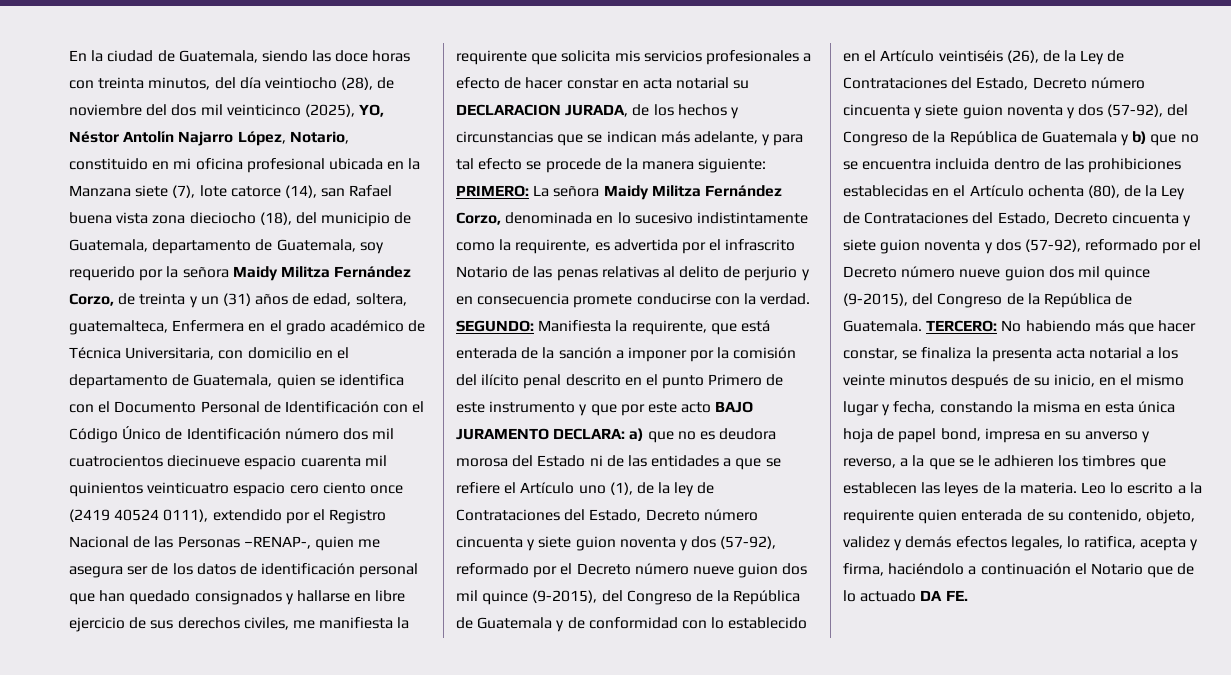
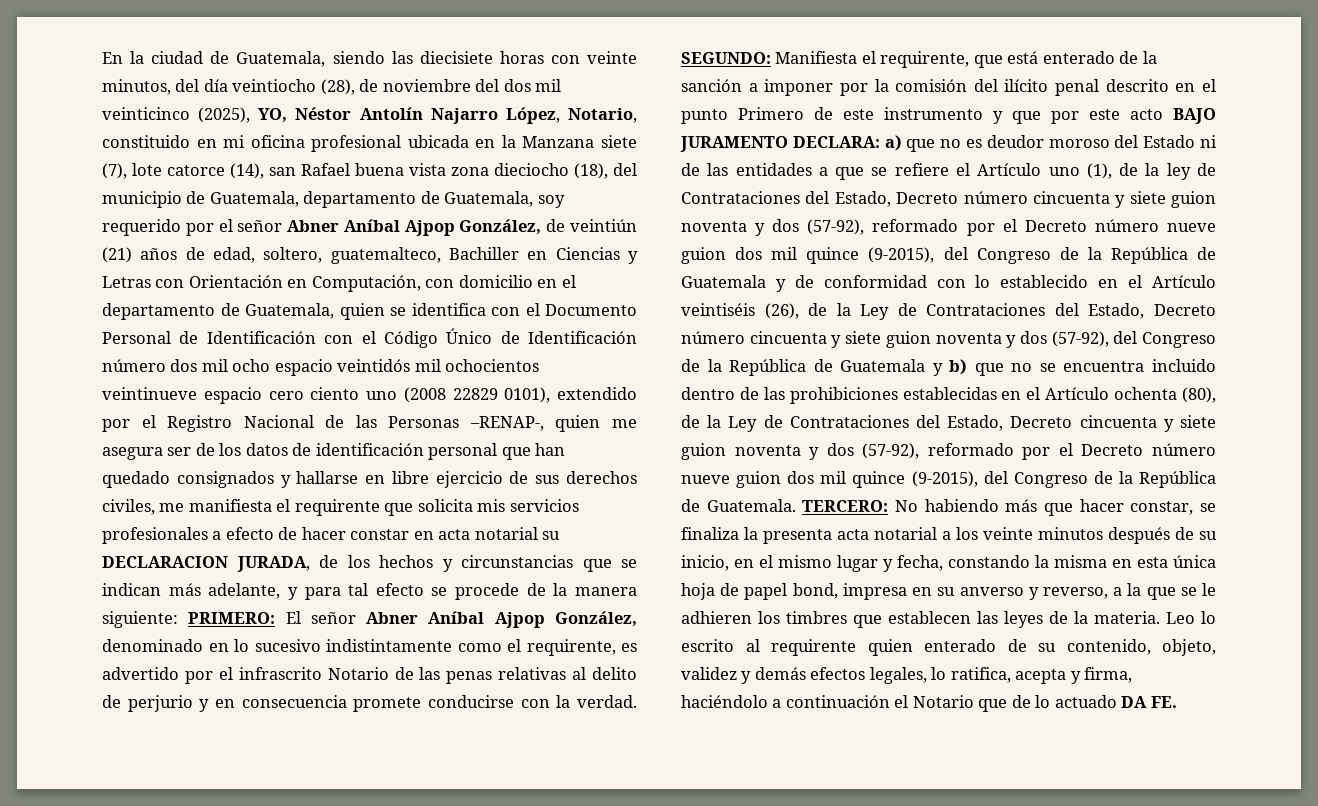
[335,50,369,62] doce -> [419,51,493,64] diecisiete
[98,77,145,89] treinta -> [587,51,638,64] veinte
[166,266,412,281] [69,293,407,308] [69,320,426,335] [69,347,215,360] la señora Maidy Militza Fernández Corzo, de treinta y un (31) años de edad, soltera, guatemalteca, Enfermera en el grado académico de Técnica Universitaria, -> [218,219,637,236] [102,247,639,264] [102,275,421,292] el señor Abner Aníbal Ajpop González, de veintiún (21) años de edad, soltero, guatemalteco, Bachiller en Ciencias y Letras con Orientación en Computación,
[69,455,387,470] [69,482,403,497] [69,509,209,522] cuatrocientos diecinueve espacio cuarenta mil quinientos veinticuatro espacio cero ciento once (2419 40524 0111), -> [232,359,540,376] [102,387,551,404] ocho espacio veintidós mil ochocientos veintinueve espacio cero ciento uno (2008 22829 0101),
[397,617,410,629] la -> [276,499,291,512] el
[533,185,782,200] [456,212,593,225] La señora Maidy Militza Fernández Corzo, denominada -> [285,611,637,628] [102,639,203,652] El señor Abner Aníbal Ajpop González, denominado
[499,239,512,251] la -> [507,639,521,652] el
[613,239,678,251] advertida -> [102,667,179,680] advertido
[615,320,628,332] la -> [861,51,876,64] el
[456,347,517,359] enterada -> [1042,51,1115,64] enterado
[719,428,777,440] [456,458,508,467] deudora morosa -> [986,135,1110,148] deudor moroso
[935,158,990,170] incluida -> [1152,359,1216,372] incluido
[1177,482,1202,494] a la -> [745,639,760,652] al
[961,509,1023,521] enterada -> [924,639,996,652] enterado

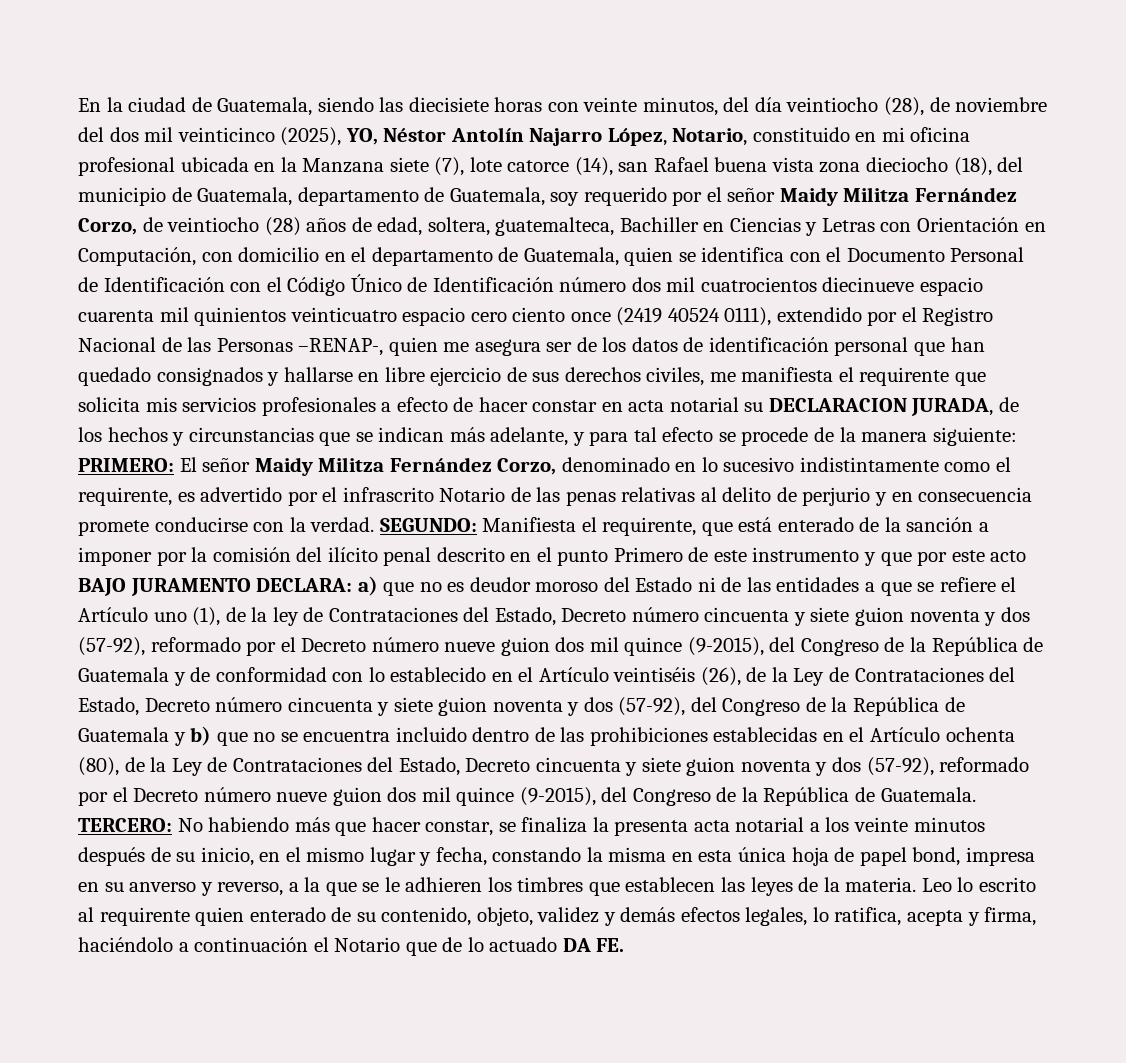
[287,219,637,236] [102,247,132,263] Abner Aníbal Ajpop González, de veintiún (21) -> [779,187,1017,206] [78,217,301,236] Maidy Militza Fernández Corzo, de veintiocho (28)
[263,247,441,264] soltero, guatemalteco, -> [427,217,615,236] soltera, guatemalteca,
[232,359,540,376] [102,387,551,404] ocho espacio veintidós mil ochocientos veintinueve espacio cero ciento uno (2008 22829 0101), -> [700,277,983,296] [78,307,772,326] cuatrocientos diecinueve espacio cuarenta mil quinientos veinticuatro espacio cero ciento once (2419 40524 0111),
[366,611,637,628] Abner Aníbal Ajpop González, -> [254,457,557,476] Maidy Militza Fernández Corzo,

